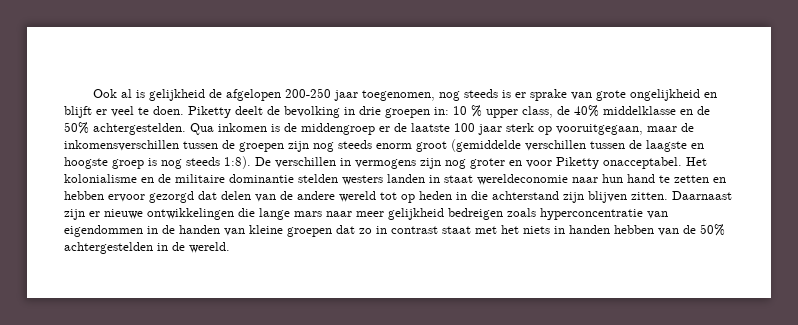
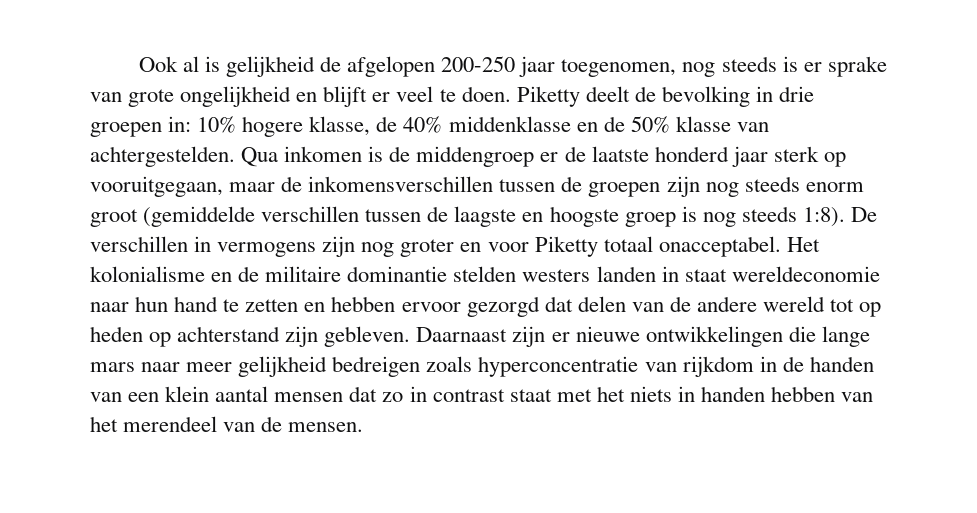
[453,105,553,118] 10 % upper class, -> [197,116,371,137] 10% hogere klasse,
[603,106,676,115] middelklasse -> [448,116,571,132] middenklasse
(89, 128) none -> [675,116,769,132] klasse van
[454,123,475,132] 100 -> [654,146,729,162] honderd
(599, 163) none -> [603,236,653,252] totaal
[456,191,668,203] in die achterstand zijn blijven zitten. -> [149,326,411,347] op achterstand zijn gebleven.
[64,225,143,237] eigendommen -> [682,356,754,377] rijkdom
[249,225,332,237] kleine groepen -> [128,386,344,402] een klein aantal mensen
[683,224,725,236] [64,242,230,254] de 50% achtergestelden in de wereld. -> [90,416,364,432] het merendeel van de mensen.

